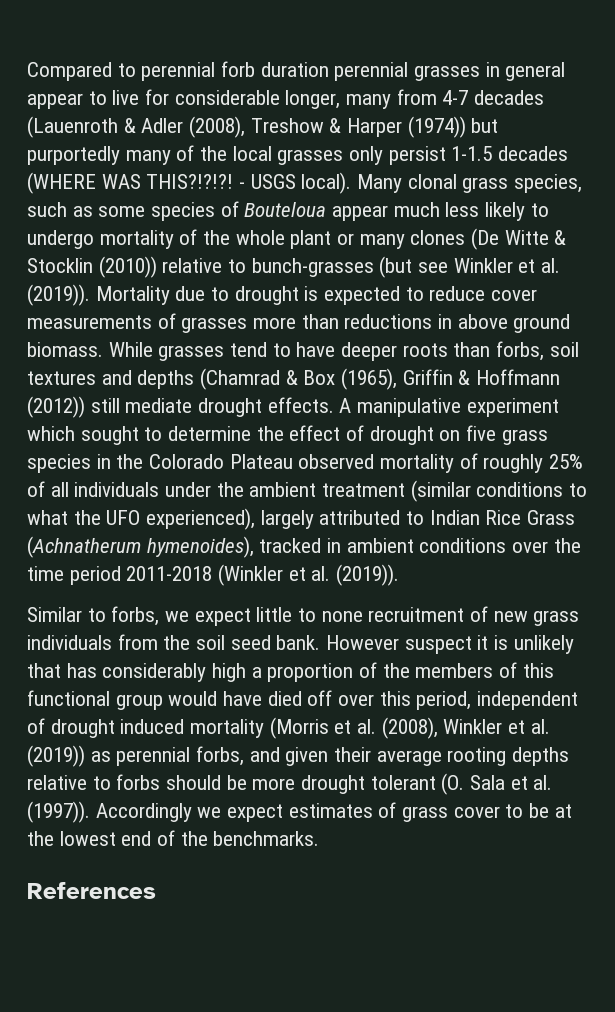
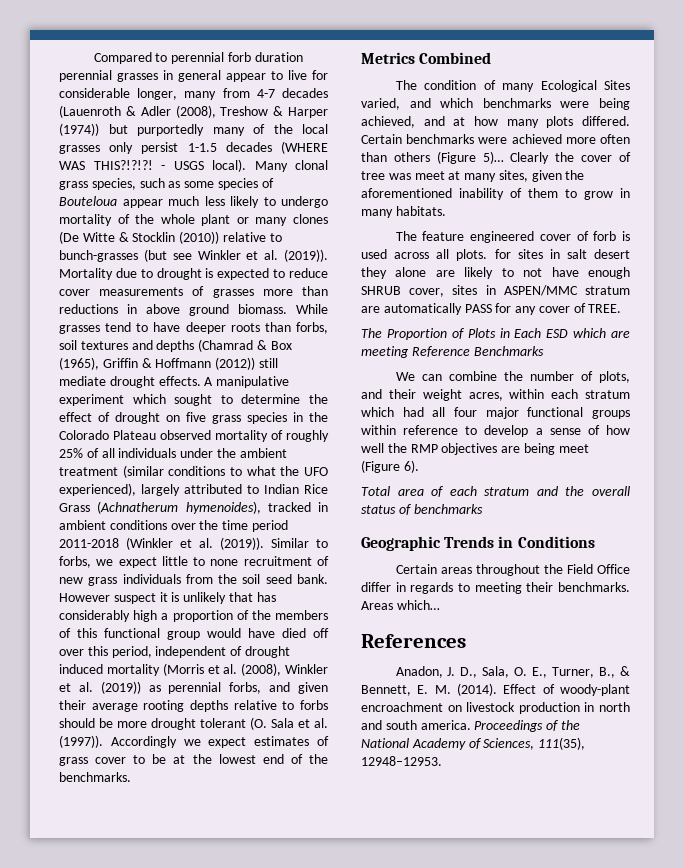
(400, 575) // -> (264, 543) none
[27,882,156,899] References -> [361,52,492,64] [395,80,630,92] [361,98,630,110] [361,116,630,128] [361,134,630,144] [361,151,631,164] [361,170,585,182] [361,188,630,200] [361,206,446,218] [395,231,630,243] [361,249,630,261] [361,267,630,279] [361,285,630,297] [361,303,622,315] [361,328,630,340] [361,346,544,358] [395,371,630,383] [361,389,630,401] [361,407,630,419] [361,425,630,437] [361,443,589,455] [361,460,419,473] [361,486,630,497] [361,504,483,515] [361,536,595,551] [395,564,630,576] [361,582,630,594] [361,600,440,610] [361,634,466,648] [395,666,630,678] [361,683,630,696] [361,702,630,714] [361,720,580,732] [361,737,586,750] [361,756,442,766] Metrics Combined // The condition of many Ecological Sites varied, and which benchmarks were being achieved, and at how many plots differed. Certain benchmarks were achieved more often than others (Figure 5)… Clearly the cover of tree was meet at many sites, given the aforementioned inability of them to grow in many habitats. // The feature engineered cover of forb is used across all plots. for sites in salt desert they alone are likely to not have enough SHRUB cover, sites in ASPEN/MMC stratum are automatically PASS for any cover of TREE. // The Proportion of Plots in Each ESD which are meeting Reference Benchmarks // We can combine the number of plots, and their weight acres, within each stratum which had all four major functional groups within reference to develop a sense of how well the RMP objectives are being meet (Figure 6). // Total area of each stratum and the overall status of benchmarks // Geographic Trends in Conditions // Certain areas throughout the Field Office differ in regards to meeting their benchmarks. Areas which… // References // Anadon, J. D., Sala, O. E., Turner, B., & Bennett, E. M. (2014). Effect of woody-plant encroachment on livestock production in north and south america. Proceedings of the National Academy of Sciences, 111(35), 12948–12953.

